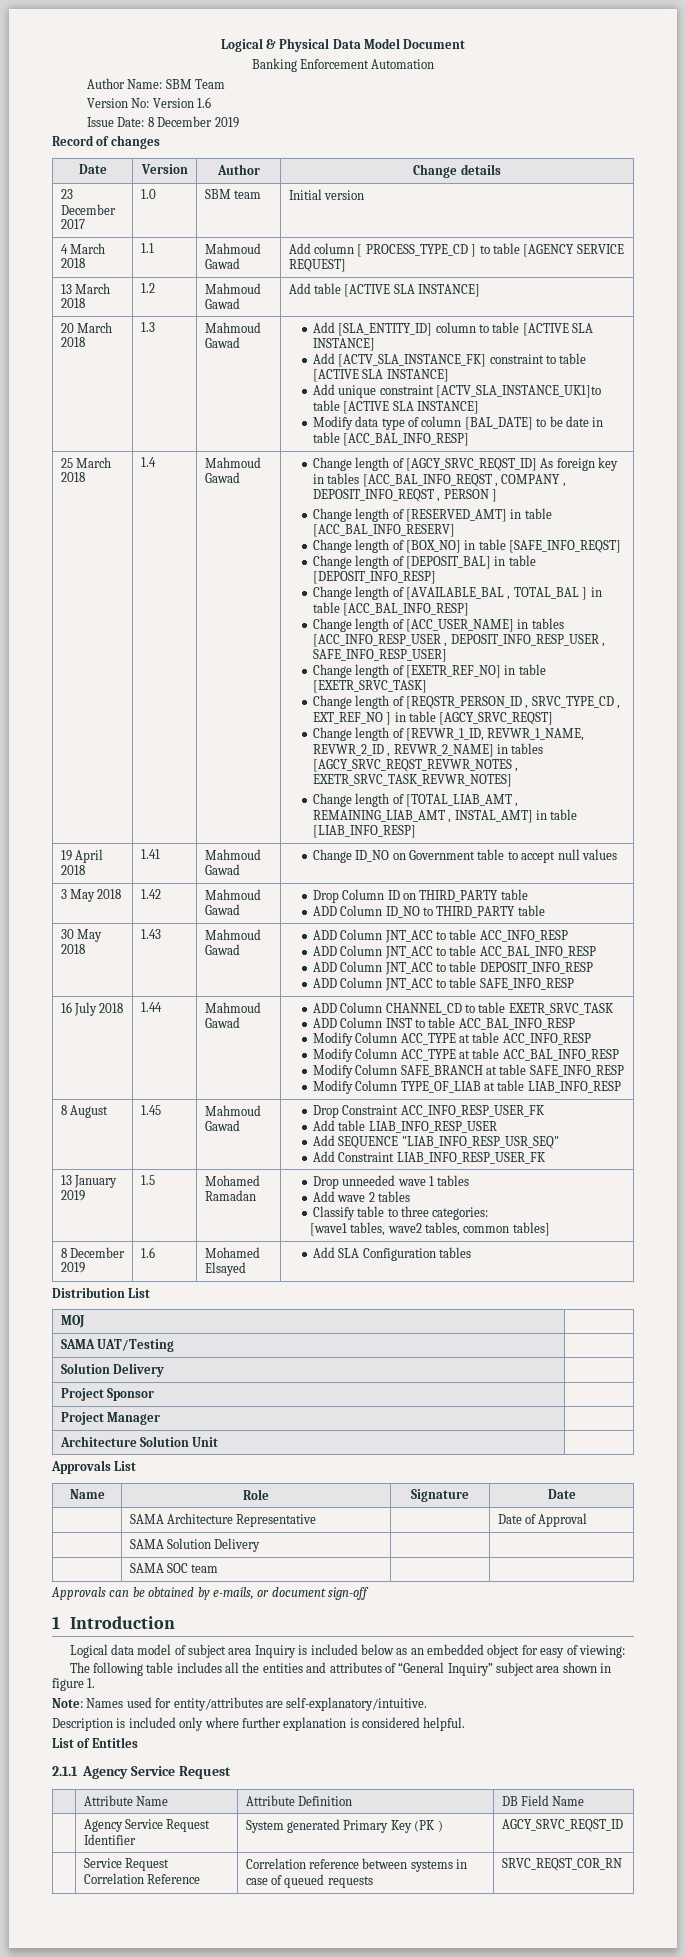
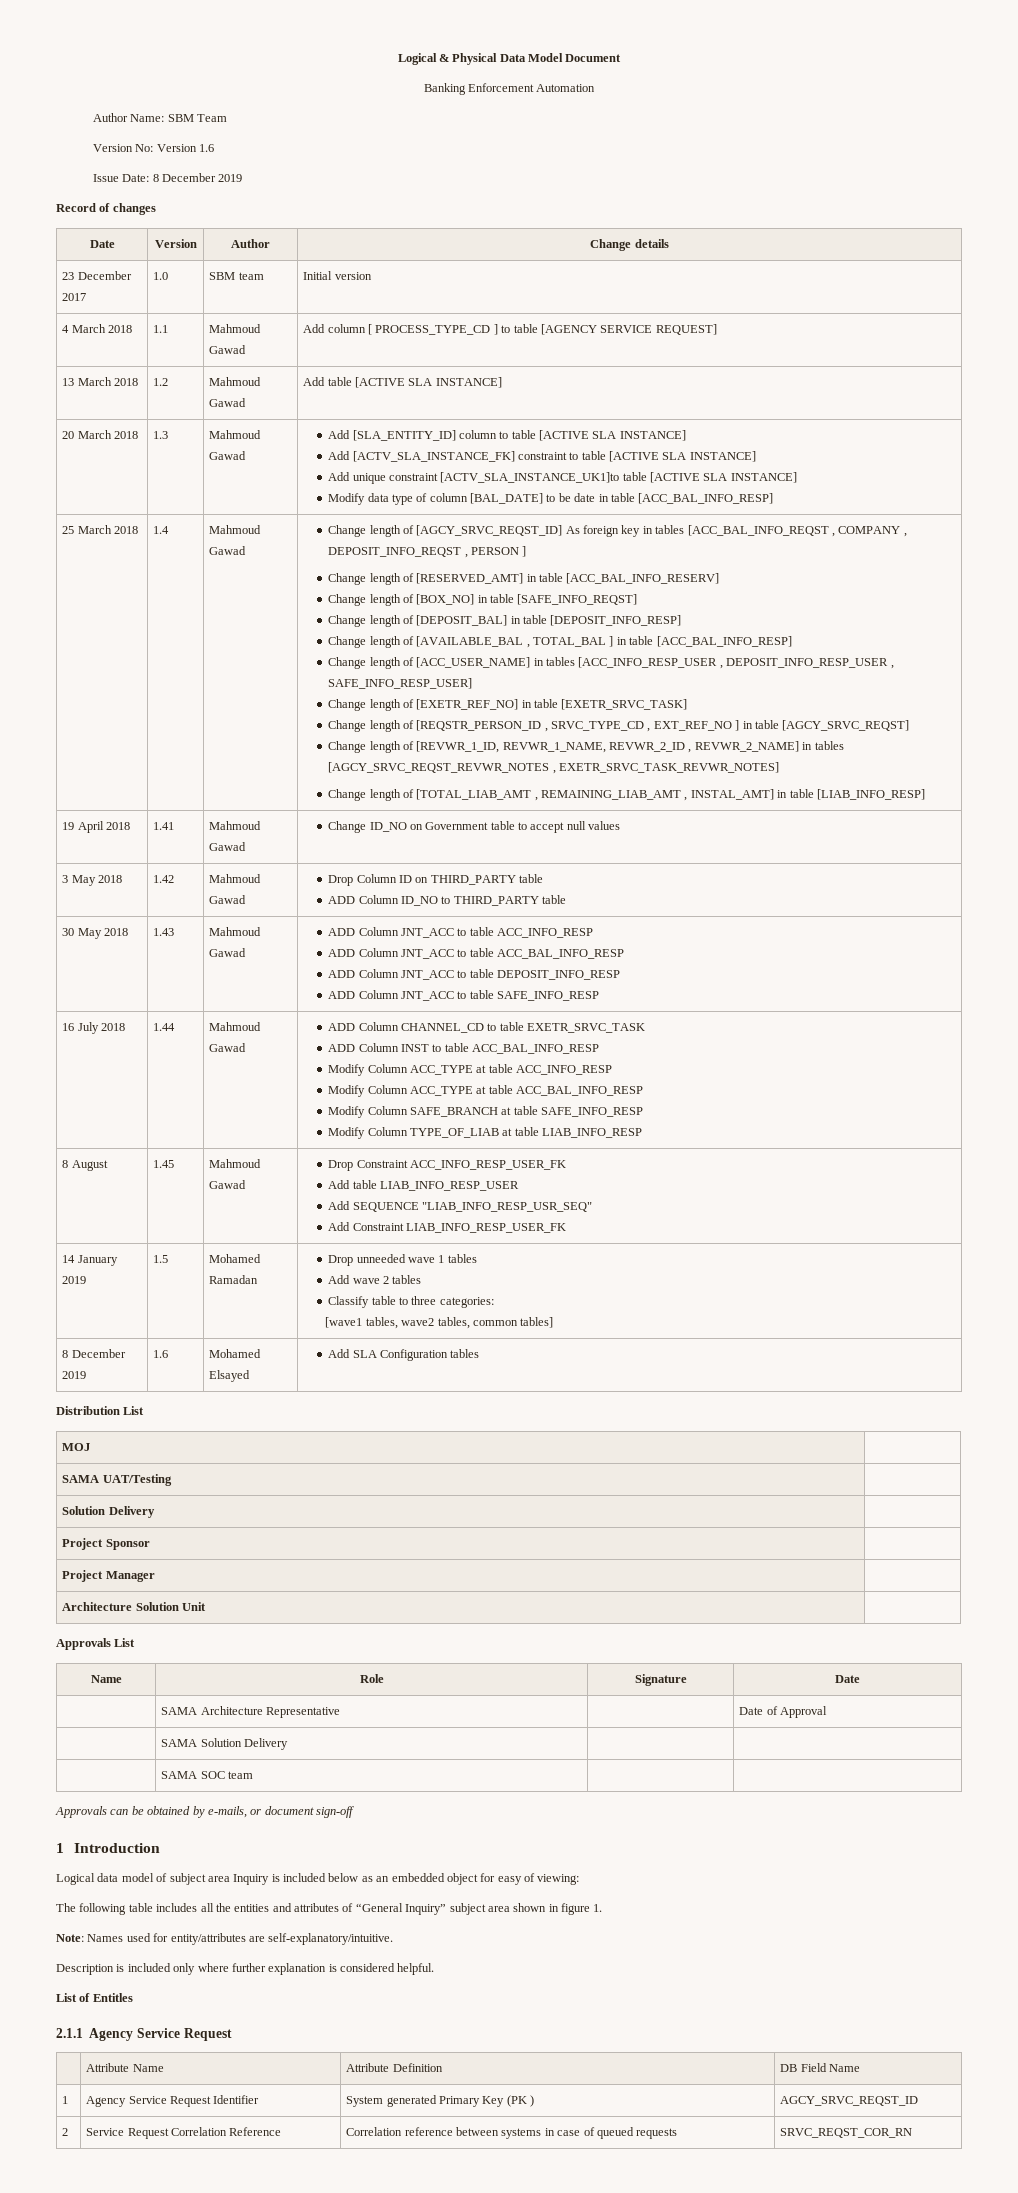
[60,1175,72,1185] 13 -> [62,1255,76,1263] 14
(585, 1801) none -> [62,2096,69,2104] 1
(623, 1825) none -> [62,2128,69,2136] 2

